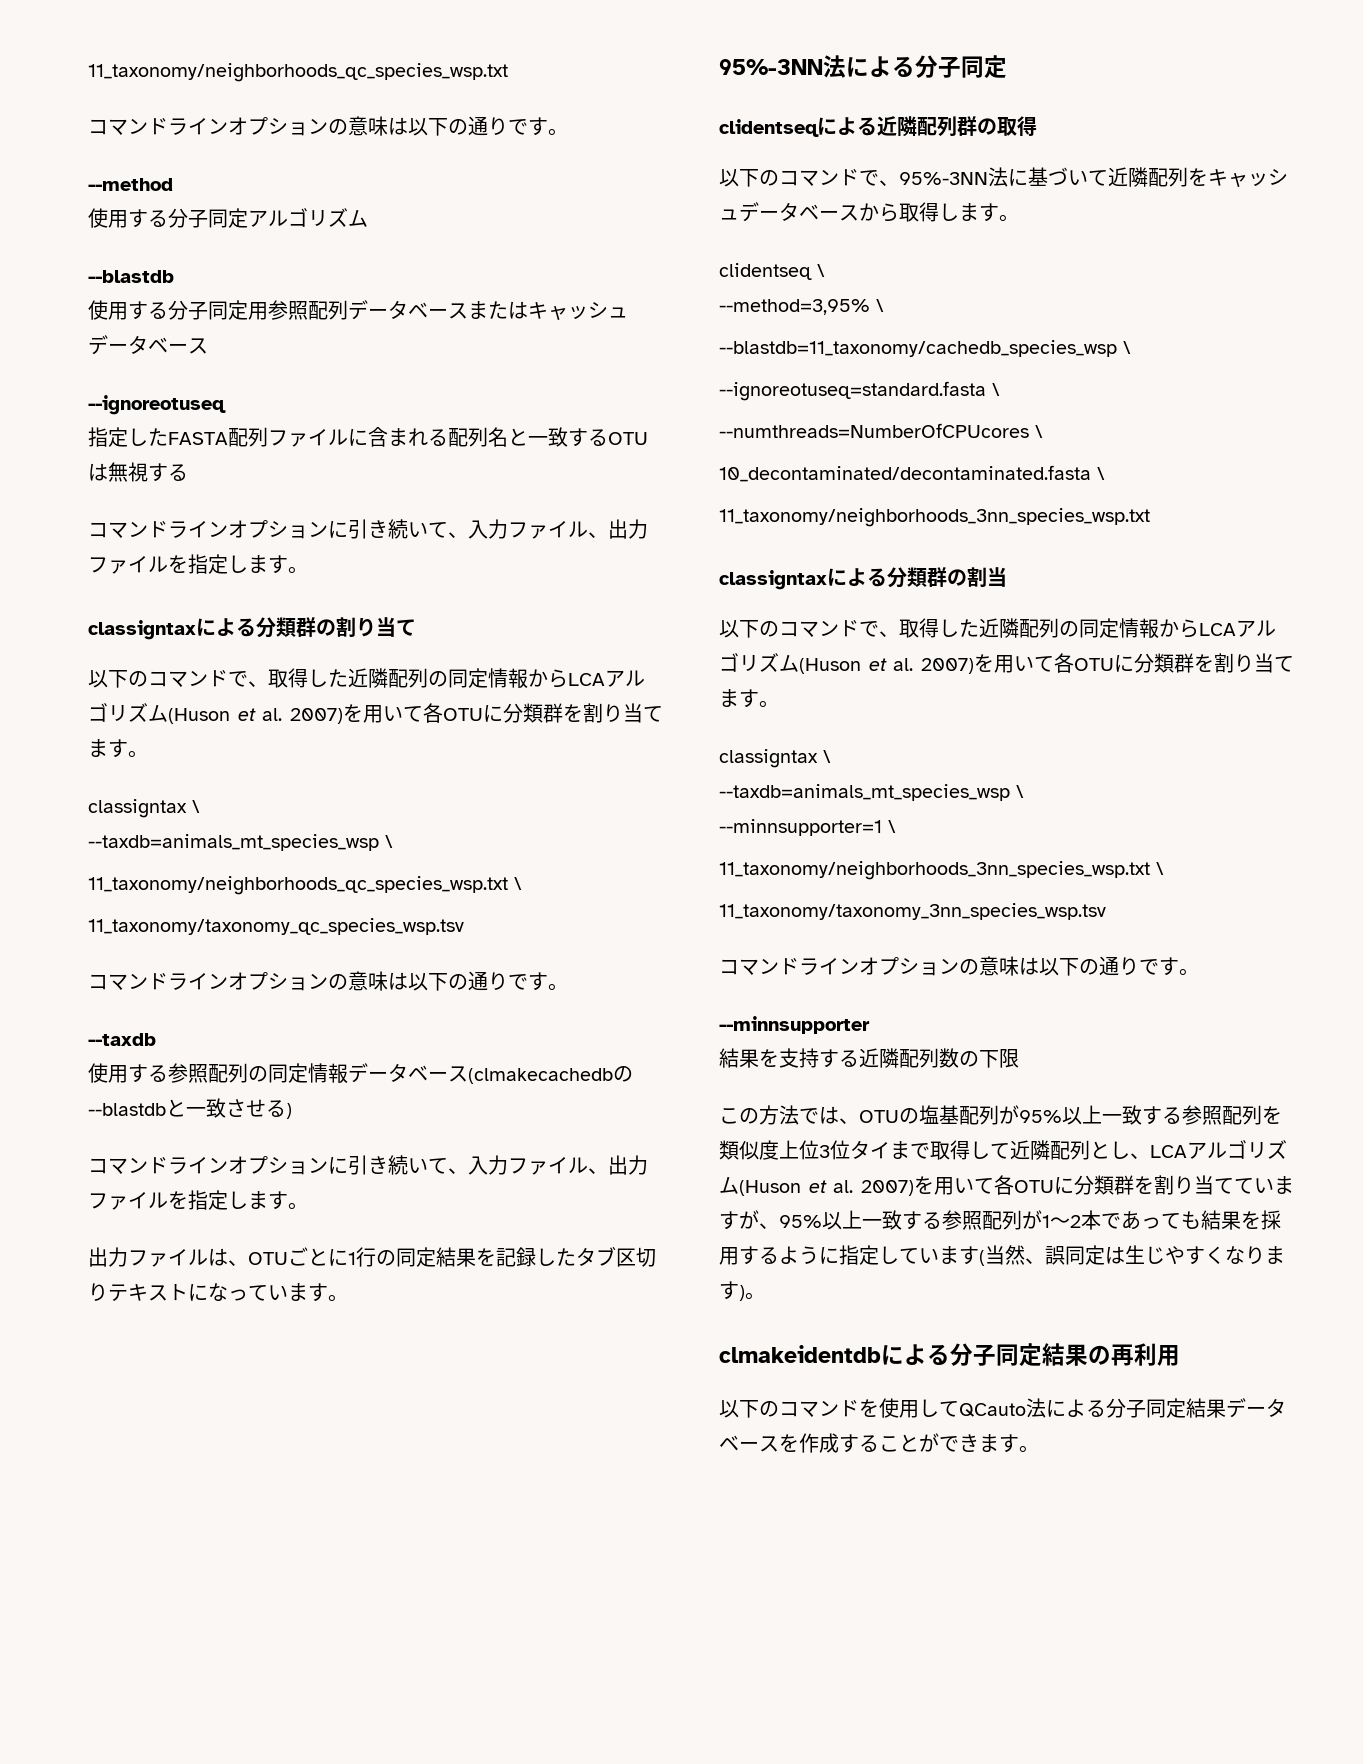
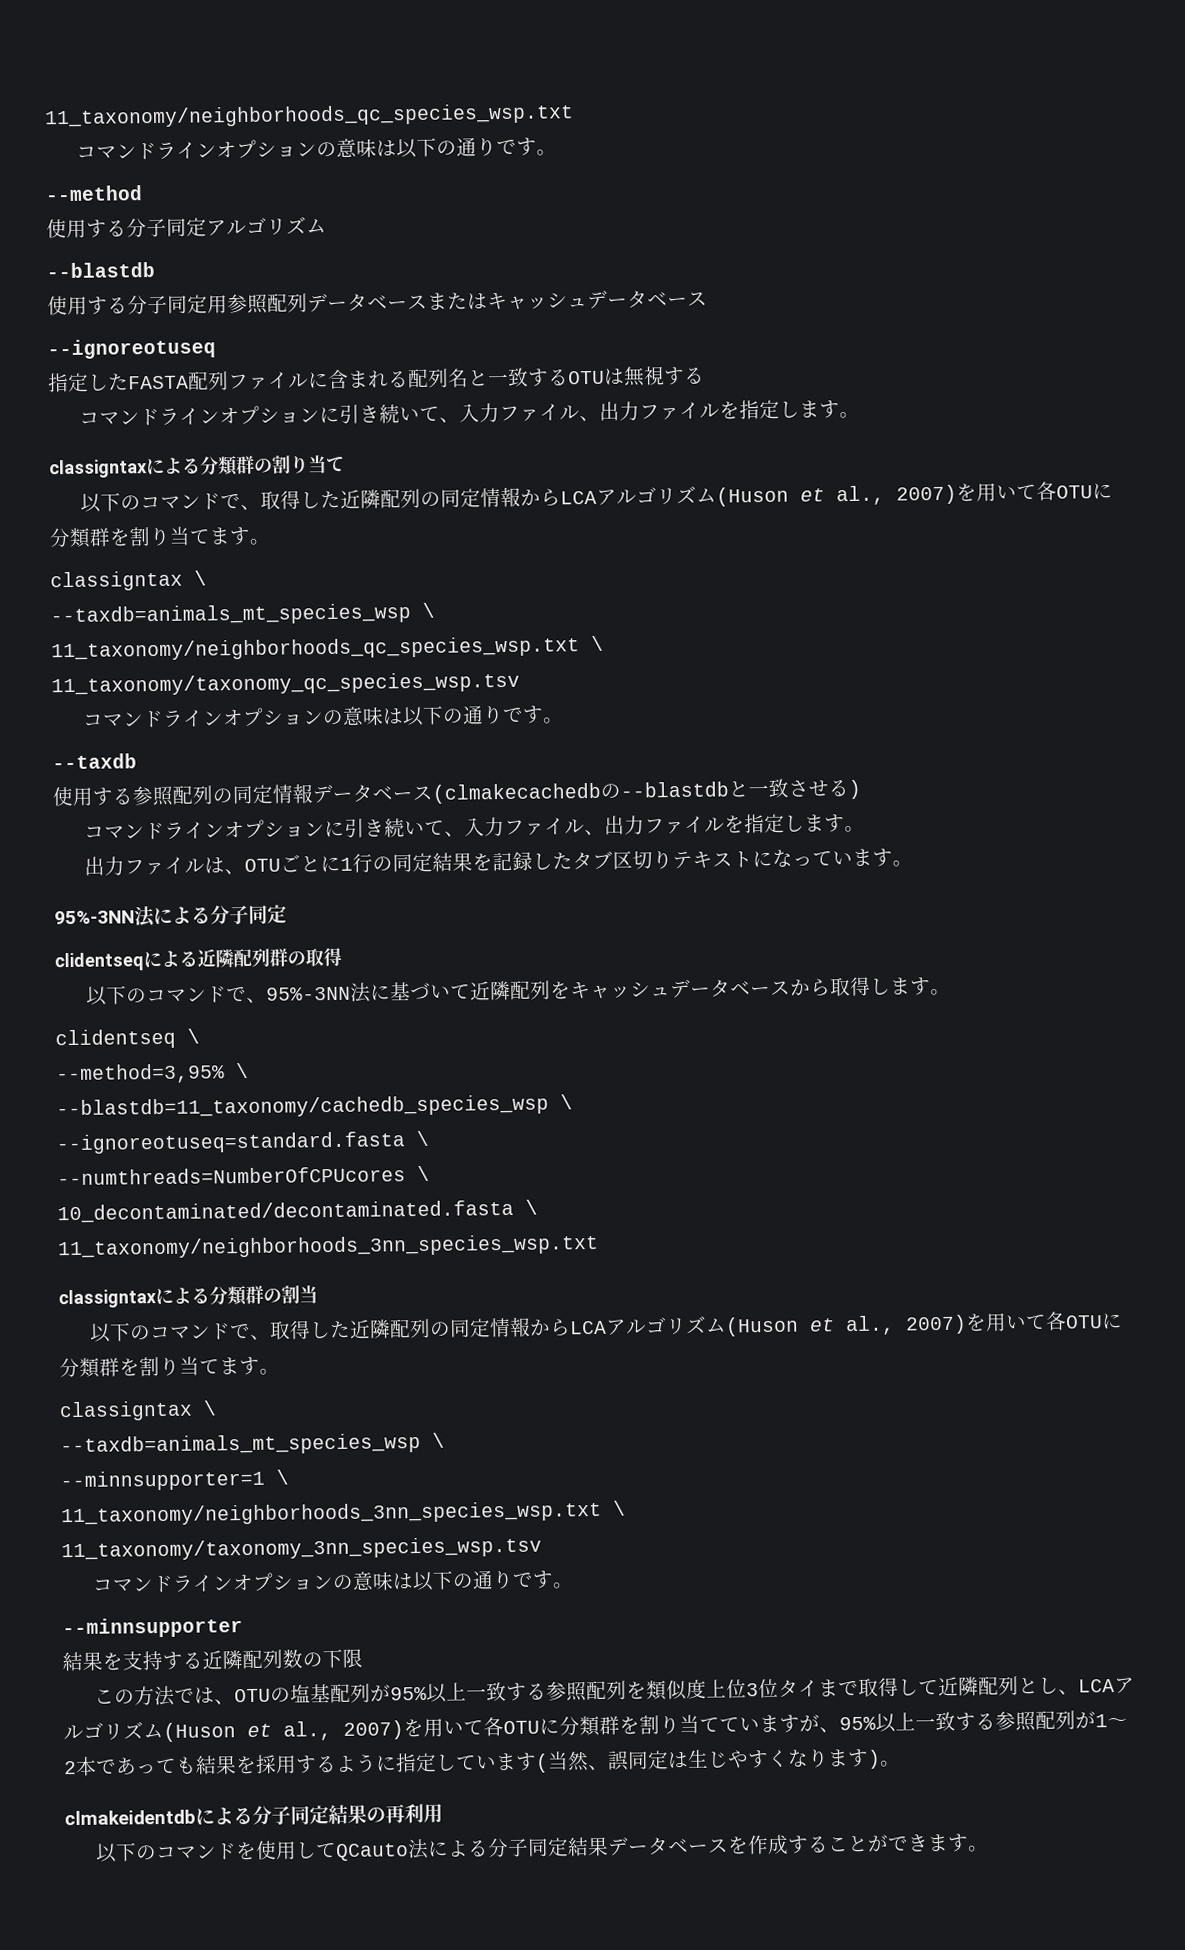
[262,708,283,721] al. -> [836,485,886,506] al.,
[893,658,914,671] al. -> [845,1315,896,1336] al.,
[833,1180,854,1193] al. -> [283,1721,332,1741] al.,

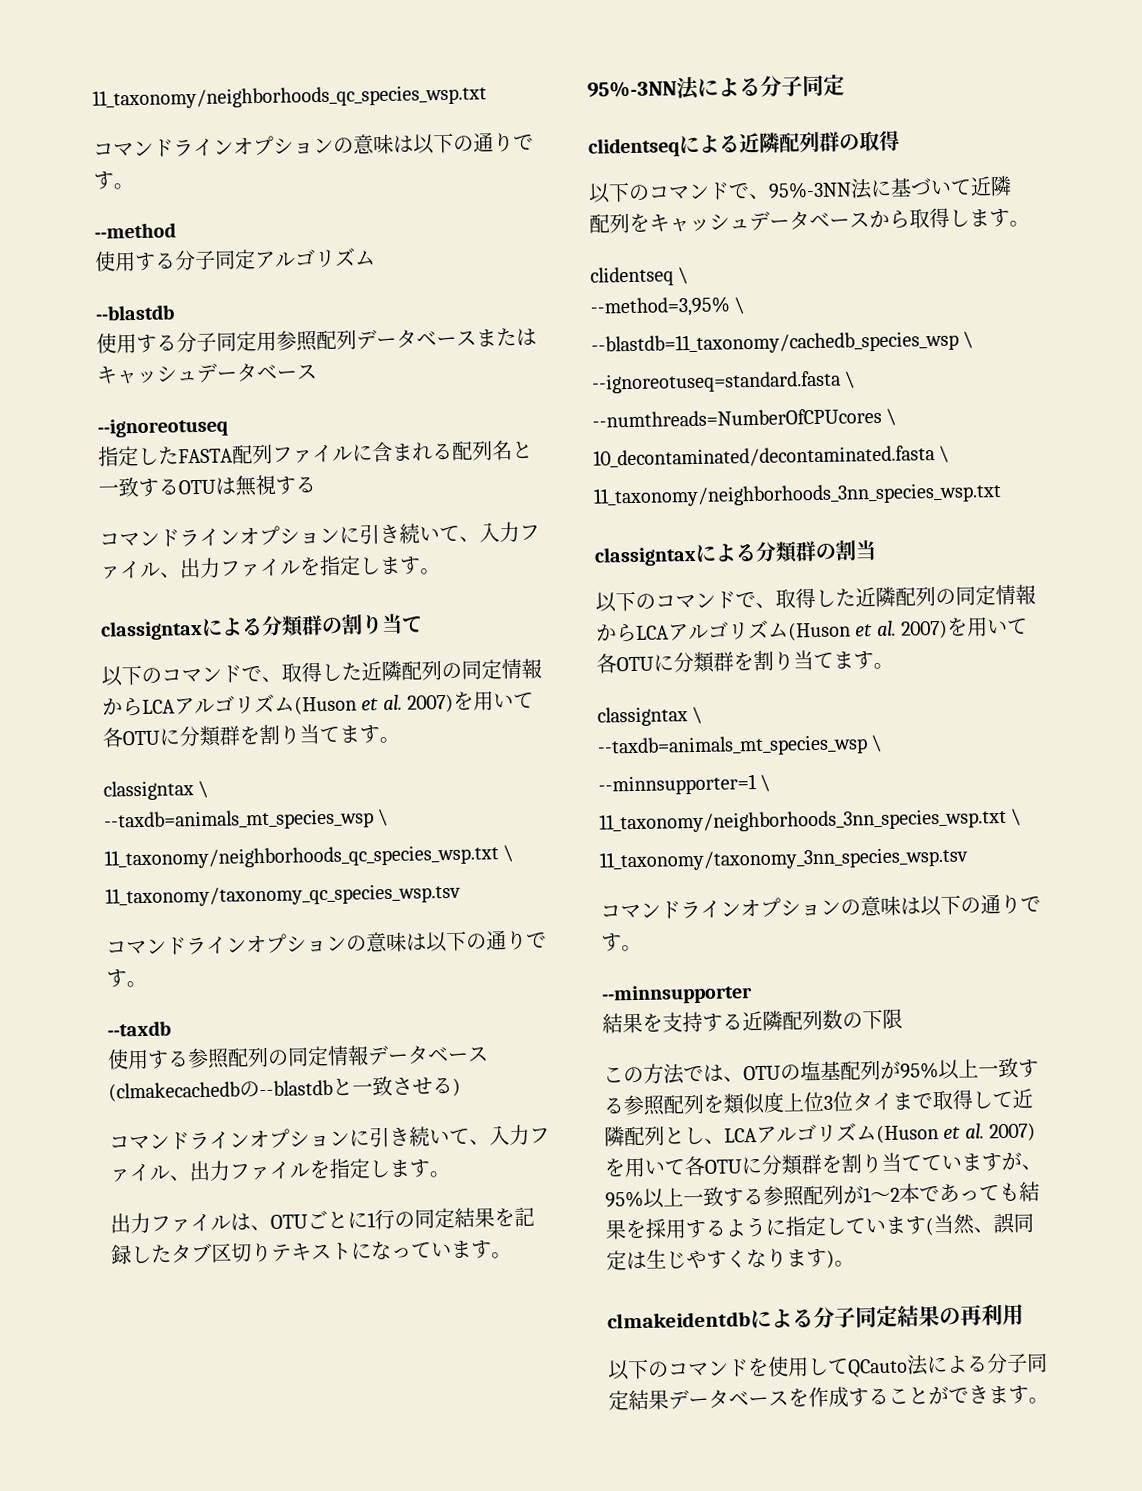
[836,485,886,506] al., -> [382,694,403,711] al.
[845,1315,896,1336] al., -> [876,620,897,637] al.
[283,1721,332,1741] al., -> [964,1123,985,1139] al.

